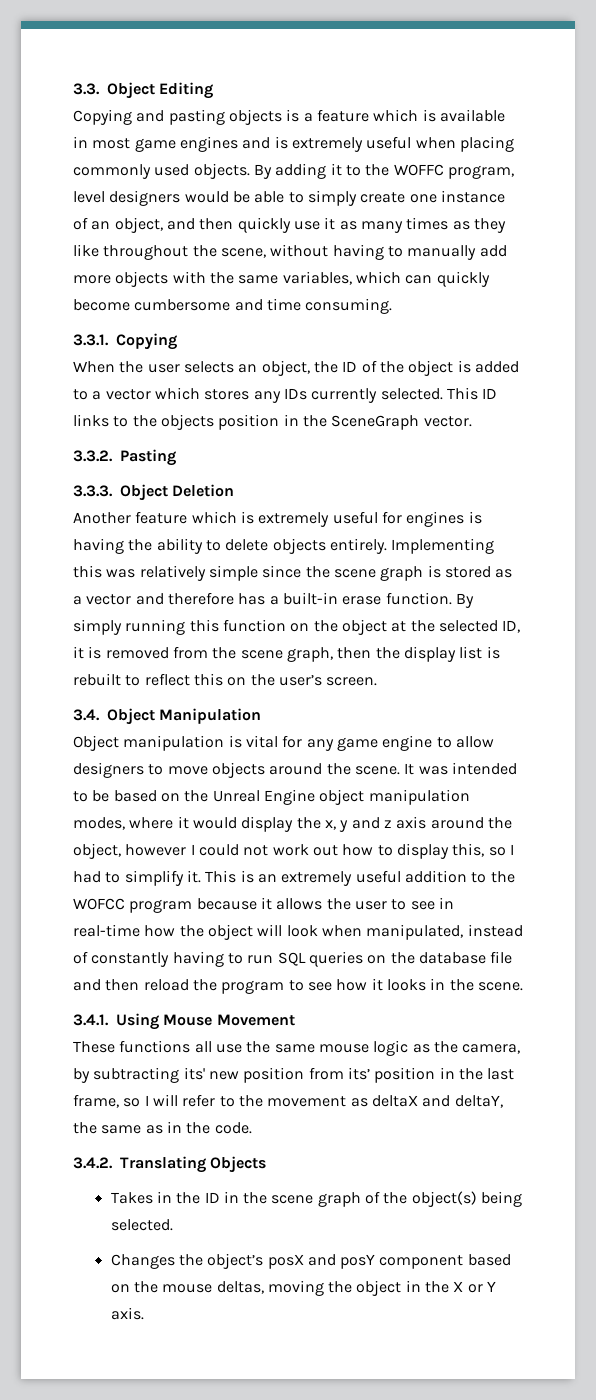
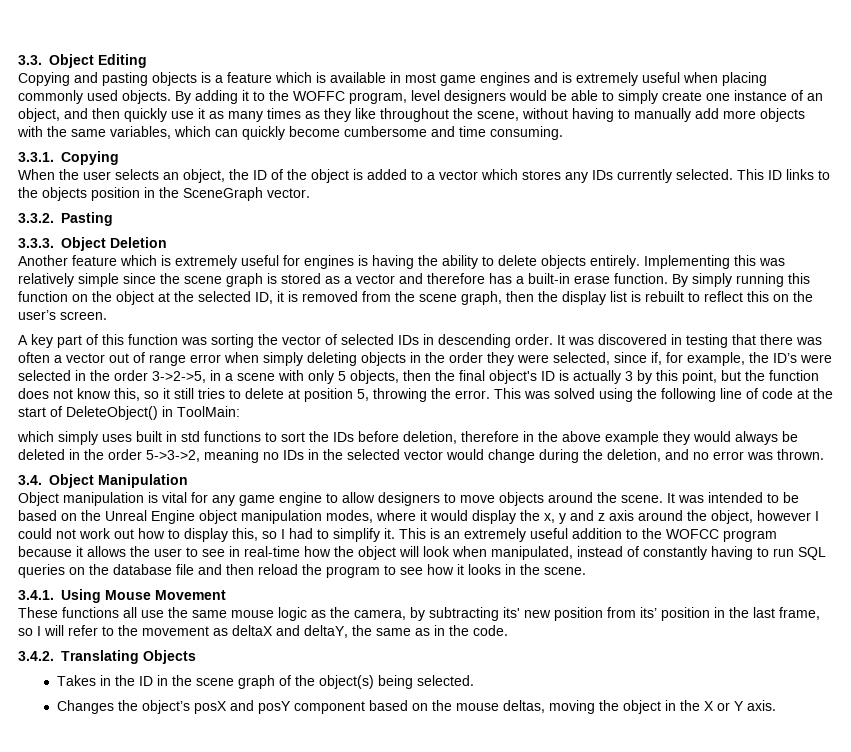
(378, 681) none -> [18,334,822,348] [18,352,832,366] [18,370,819,384] [18,388,833,402] [18,406,240,420] [17,431,798,445] [18,449,824,463] // A key part of this function was sorting the vector of selected IDs in descending order. It was discovered in testing that there was often a vector out of range error when simply deleting objects in the order they were selected, since if, for example, the ID’s were selected in the order 3->2->5, in a scene with only 5 objects, then the final object's ID is actually 3 by this point, but the function does not know this, so it still tries to delete at position 5, throwing the error. This was solved using the following line of code at the start of DeleteObject() in ToolMain: // which simply uses built in std functions to sort the IDs before deletion, therefore in the above example they would always be deleted in the order 5->3->2, meaning no IDs in the selected vector would change during the deletion, and no error was thrown.

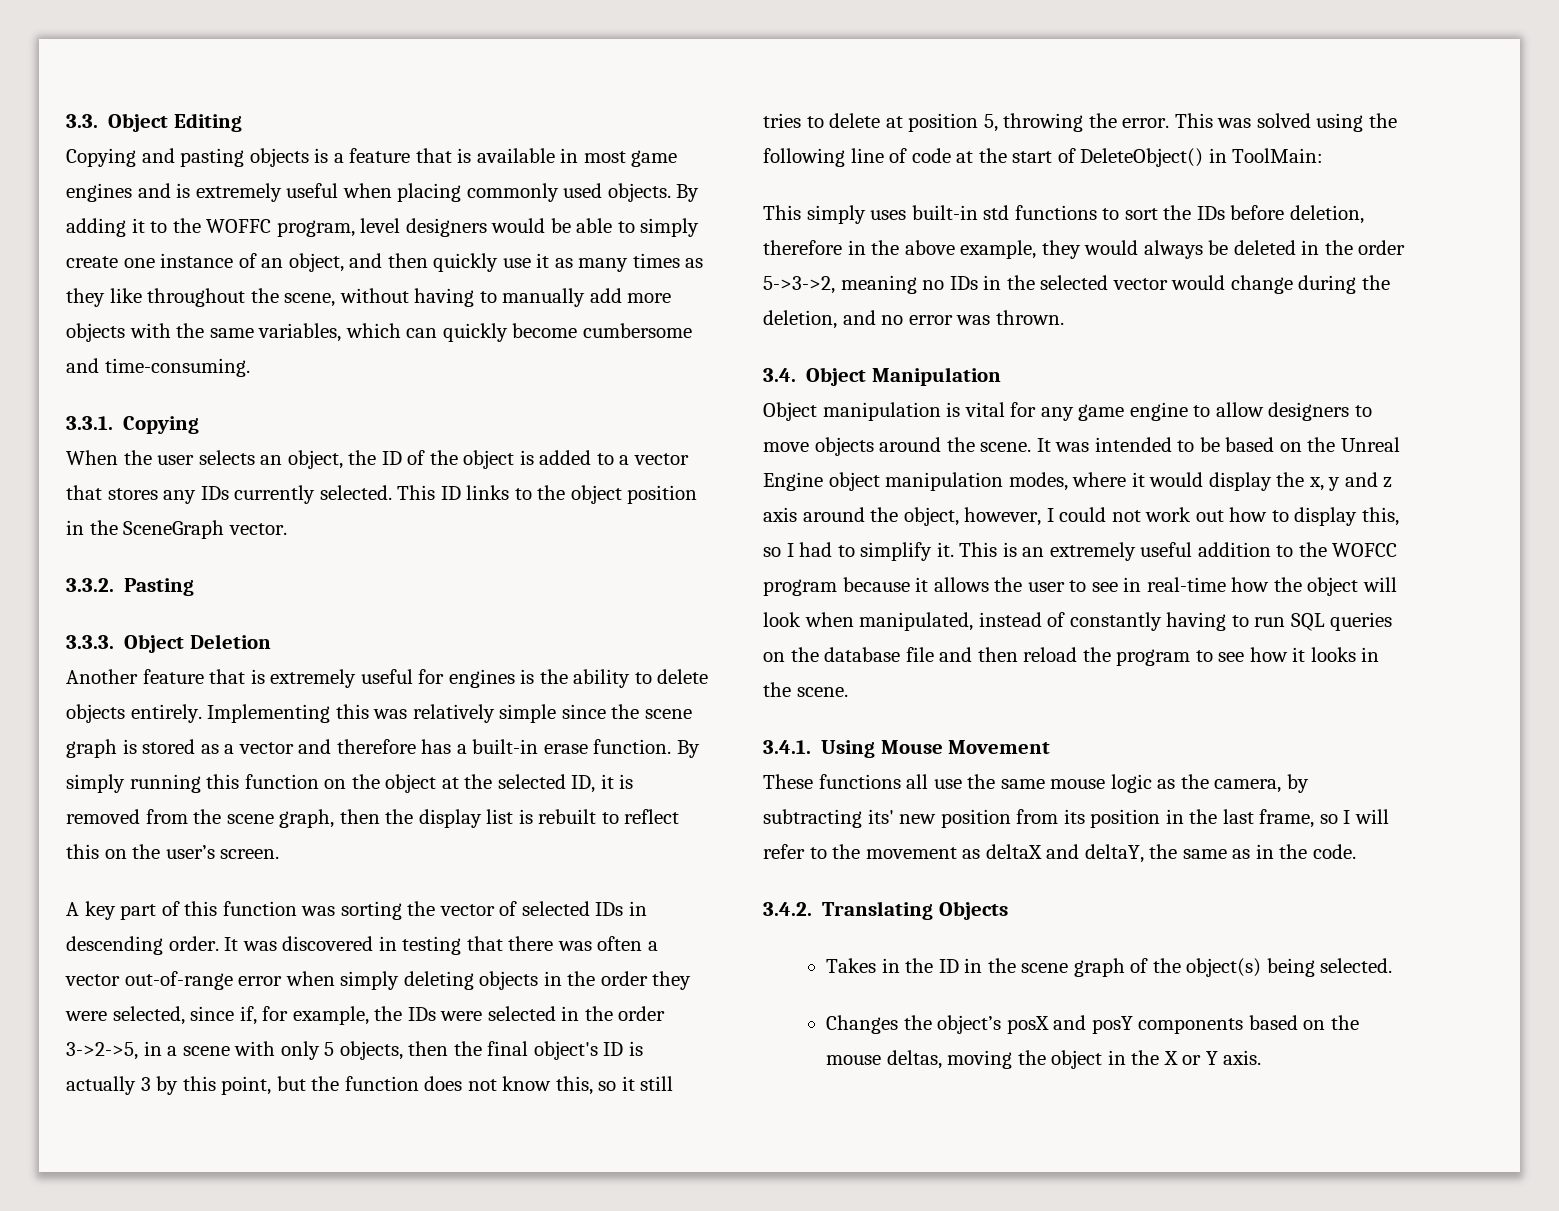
[275,72,312,83] which -> [415,148,452,163] that
[459,126,563,140] time consuming. -> [104,358,250,377] time-consuming.
[481,169,518,180] which -> [66,485,102,500] that
[42,187,87,201] objects -> [570,485,622,504] object
[120,255,157,266] which -> [209,669,246,684] that
[372,255,414,269] having -> (535, 676) none
[109,352,186,366] out of range -> [124,971,233,990] out-of-range
[773,353,797,363] ID’s -> [407,1007,436,1021] IDs
[17,431,54,442] which -> [763,205,801,220] This
[136,431,177,442] built in -> [911,205,978,220] built-in
[605,431,659,445] example -> [960,240,1037,259] example,
[757,510,811,521] however -> [964,507,1042,526] however,
[640,607,657,618] its’ -> [1063,809,1085,824] its
[293,701,365,714] component -> [1138,1018,1244,1034] components

